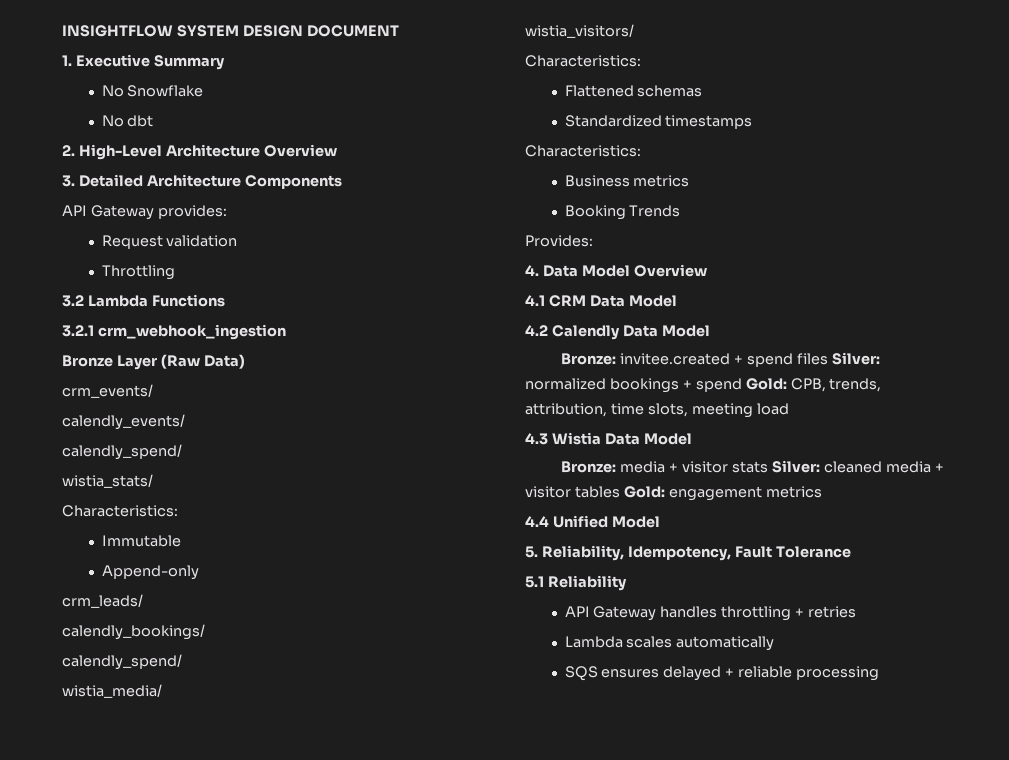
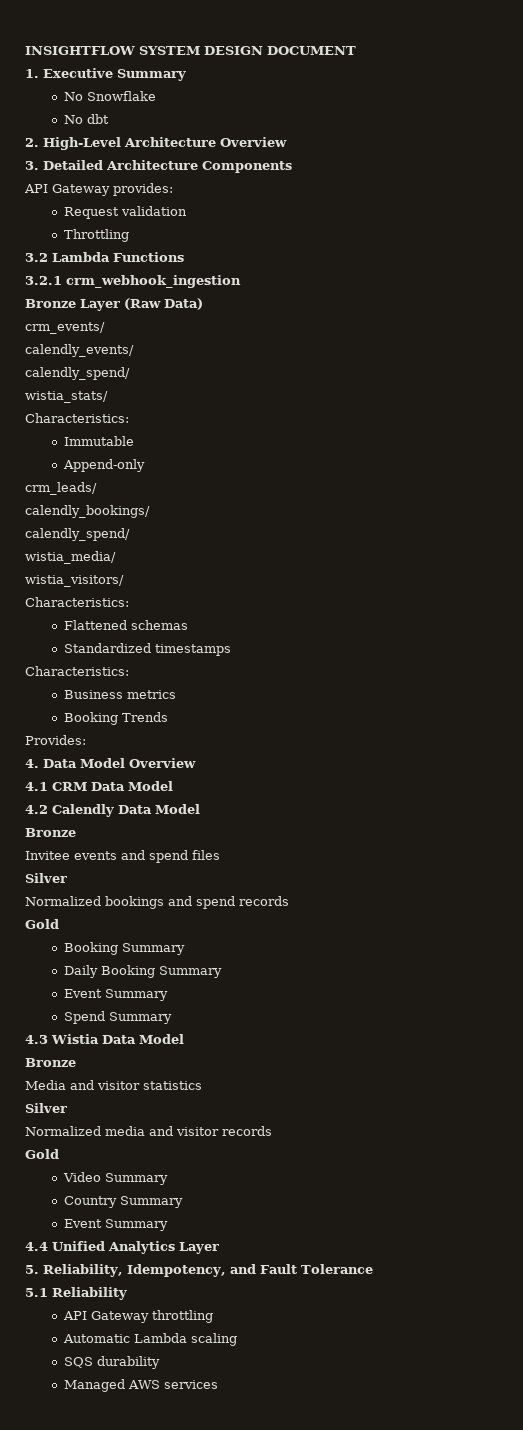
[561,352,881,367] [525,378,882,393] [525,403,789,418] [525,432,692,445] [561,460,944,473] [525,486,822,501] Bronze: invitee.created + spend files Silver: normalized bookings + spend Gold: CPB, trends, attribution, time slots, meeting load // 4.3 Wistia Data Model // Bronze: media + visitor stats Silver: cleaned media + visitor tables Gold: engagement metrics -> [25,828,76,837] [25,850,220,863] [25,873,67,883] [25,896,289,909] [25,919,59,929] [63,942,185,955] [63,965,222,978] [63,989,168,1001] [63,1011,172,1024] [25,1034,184,1044] [25,1058,76,1067] [25,1080,202,1090] [25,1103,67,1113] [25,1126,272,1136] [25,1149,59,1159] [62,1172,168,1185] [63,1196,183,1208] [63,1219,168,1231] Bronze // Invitee events and spend files // Silver // Normalized bookings and spend records // Gold // Booking Summary // Daily Booking Summary // Event Summary // Spend Summary // 4.3 Wistia Data Model // Bronze // Media and visitor statistics // Silver // Normalized media and visitor records // Gold // Video Summary // Country Summary // Event Summary
[611,516,660,528] Model -> [108,1241,219,1254] Analytics Layer
(731, 553) none -> [229,1264,256,1274] and
[660,606,718,618] handles -> (149, 1317) none
[795,606,857,618] [564,636,775,651] [564,666,880,681] + retries // Lambda scales automatically // SQS ensures delayed + reliable processing -> [62,1333,237,1346] [63,1356,160,1369] [63,1379,218,1392] // Automatic Lambda scaling // SQS durability // Managed AWS services

